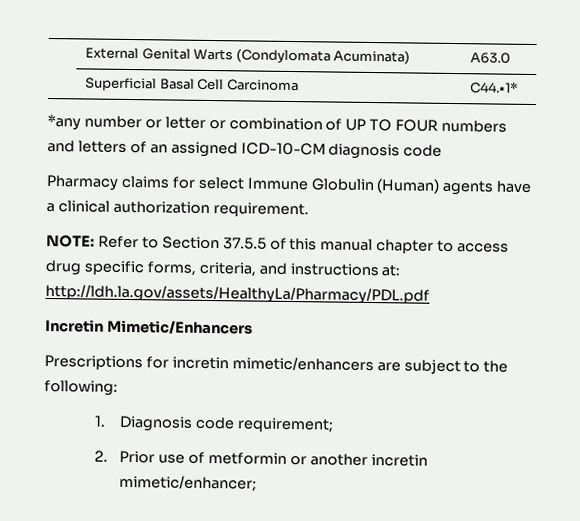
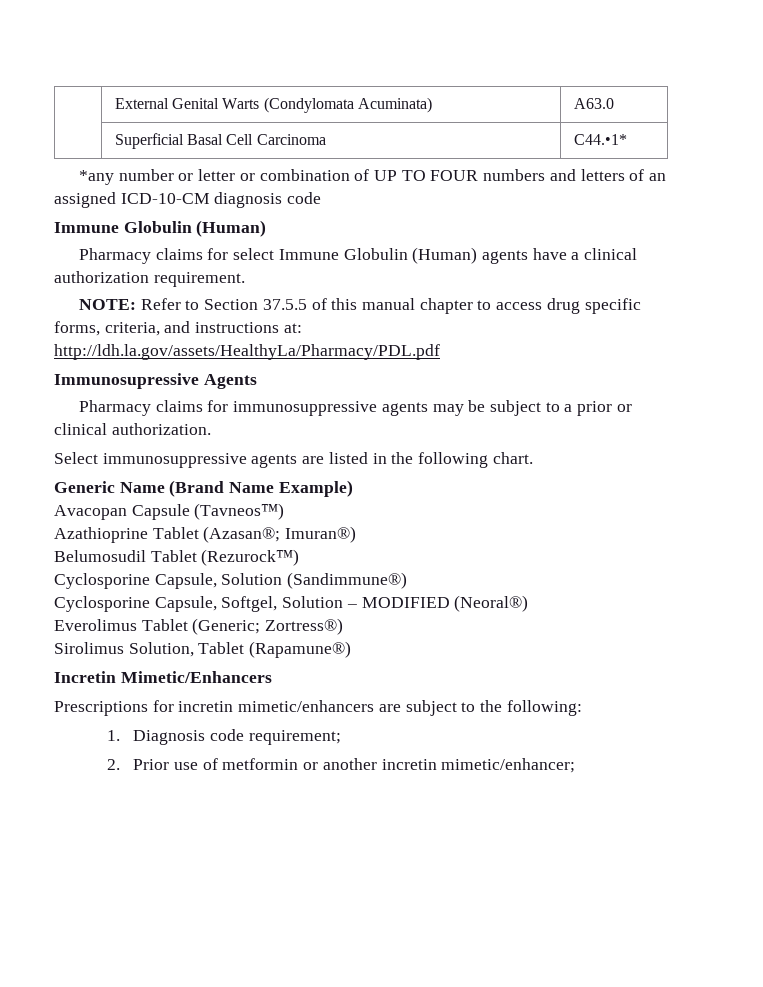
(443, 150) none -> [54,220,267,237] // Immune Globulin (Human)
(430, 294) none -> [54,373,257,389] [78,400,632,416] [54,423,211,435] [54,452,533,468] [54,480,353,497] [54,503,285,520] [54,526,357,543] [54,549,300,566] [54,572,408,589] [54,595,529,612] [54,618,344,635] [54,641,352,658] // Immunosupressive Agents // Pharmacy claims for immunosuppressive agents may be subject to a prior or clinical authorization. // Select immunosuppressive agents are listed in the following chart. // Generic Name (Brand Name Example) // Avacopan Capsule (Tavneos™) // Azathioprine Tablet (Azasan®; Imuran®) // Belumosudil Tablet (Rezurock™) // Cyclosporine Capsule, Solution (Sandimmune®) // Cyclosporine Capsule, Softgel, Solution – MODIFIED (Neoral®) // Everolimus Tablet (Generic; Zortress®) // Sirolimus Solution, Tablet (Rapamune®)

